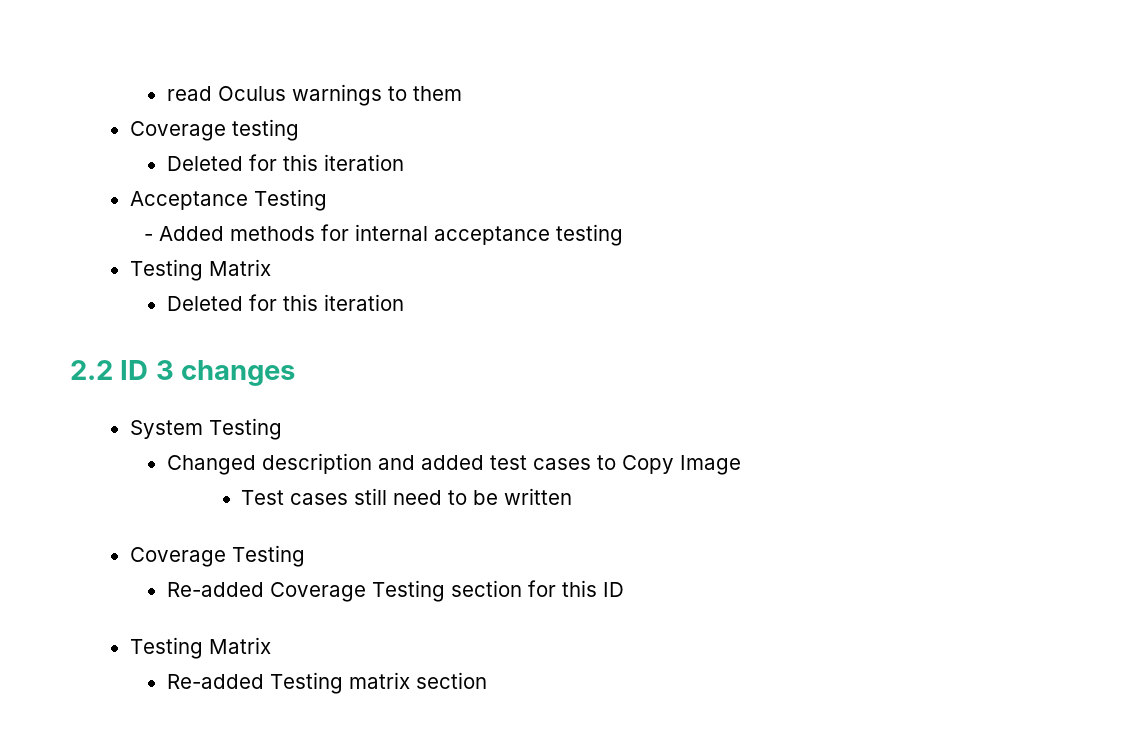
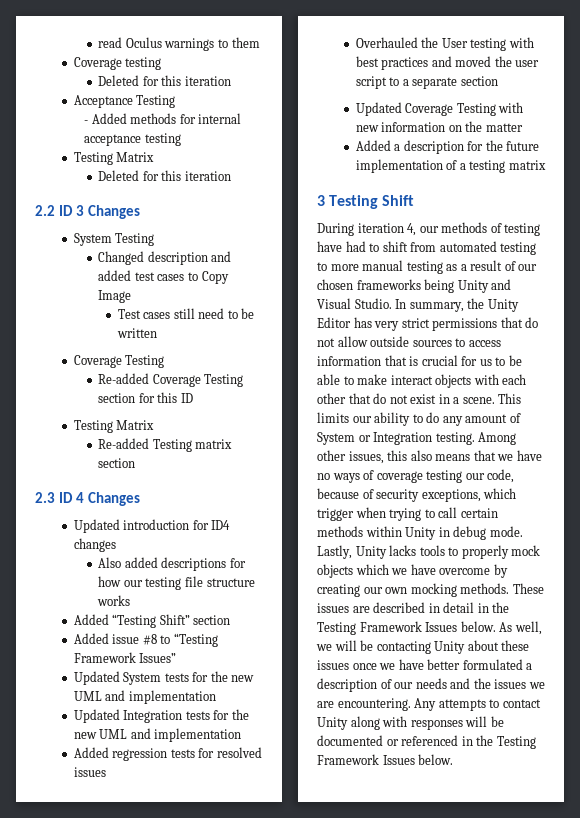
[181,360,296,386] changes -> [88,205,141,219] Changes
(487, 680) none -> [35,492,141,506] [73,519,231,533] [73,538,116,552] [98,557,246,571] [98,576,255,590] [97,595,131,606] [73,614,231,628] [73,633,218,647] [73,652,177,663] [73,671,255,685] [73,690,216,704] [73,709,249,723] [73,728,242,742] [73,747,262,761] [73,767,106,777] [355,37,534,51] [355,56,540,70] [355,76,498,89] [355,102,524,116] [355,121,523,132] [355,140,540,154] [355,159,546,173] [317,195,415,209] [317,222,541,236] [317,241,537,255] [317,260,538,274] [317,279,512,293] [317,298,519,312] [317,317,539,331] [317,336,501,347] [317,355,522,366] [317,374,527,388] [317,393,522,404] [317,412,521,426] [317,432,517,445] [317,450,542,464] [317,469,515,483] [317,488,517,502] [317,507,498,521] [317,526,523,540] [317,545,541,559] [317,564,508,578] [317,583,544,597] [317,602,510,613] [317,621,542,635] [316,640,530,654] [317,659,533,670] [317,678,545,692] [317,698,541,711] [317,716,504,730] [317,735,536,749] [317,754,454,765] // 2.3 ID 4 Changes // Updated introduction for ID4 changes // Also added descriptions for how our testing file structure works // Added “Testing Shift” section // Added issue #8 to “Testing Framework Issues” // Updated System tests for the new UML and implementation // Updated Integration tests for the new UML and implementation // Added regression tests for resolved issues // Overhauled the User testing with best practices and moved the user script to a separate section // Updated Coverage Testing with new information on the matter // Added a description for the future implementation of a testing matrix // 3 Testing Shift // During iteration 4, our methods of testing have had to shift from automated testing to more manual testing as a result of our chosen frameworks being Unity and Visual Studio. In summary, the Unity Editor has very strict permissions that do not allow outside sources to access information that is crucial for us to be able to make interact objects with each other that do not exist in a scene. This limits our ability to do any amount of System or Integration testing. Among other issues, this also means that we have no ways of coverage testing our code, because of security exceptions, which trigger when trying to call certain methods within Unity in debug mode. Lastly, Unity lacks tools to properly mock objects which we have overcome by creating our own mocking methods. These issues are described in detail in the Testing Framework Issues below. As well, we will be contacting Unity about these issues once we have better formulated a description of our needs and the issues we are encountering. Any attempts to contact Unity along with responses will be documented or referenced in the Testing Framework Issues below.

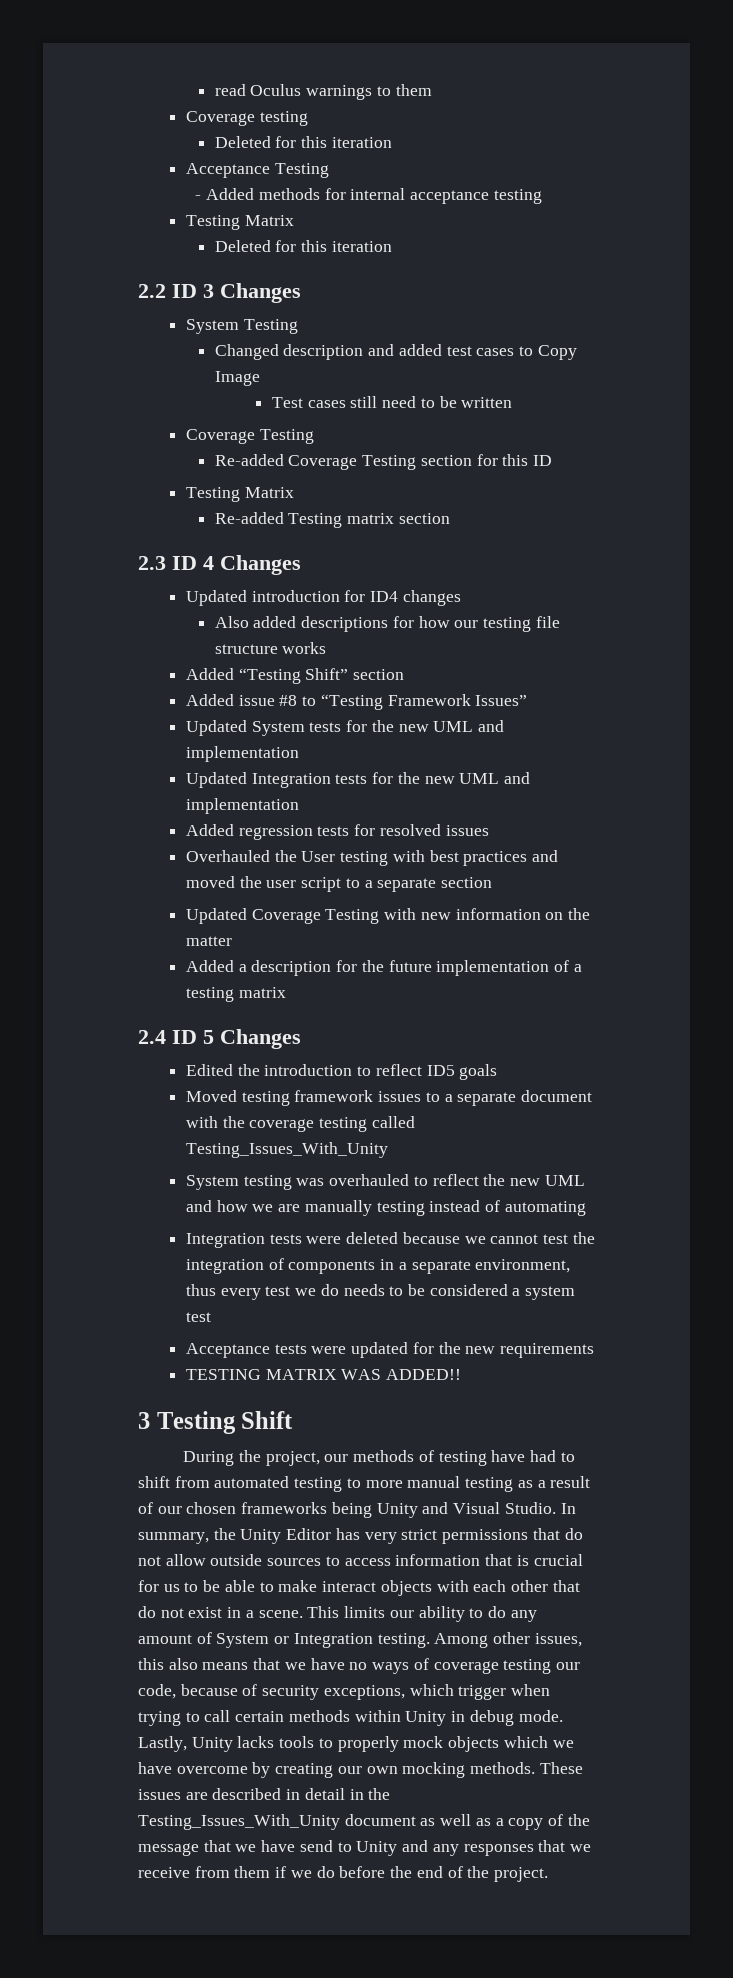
(546, 165) none -> [138,1029,301,1049] [185,1064,498,1080] [185,1090,593,1106] [185,1116,415,1132] [185,1142,388,1158] [185,1174,585,1190] [185,1200,586,1216] [185,1232,595,1248] [185,1258,571,1274] [185,1284,576,1300] [185,1312,211,1322] [185,1342,595,1358] [185,1369,462,1380] // 2.4 ID 5 Changes // Edited the introduction to reflect ID5 goals // Moved testing framework issues to a separate document with the coverage testing called Testing_Issues_With_Unity // System testing was overhauled to reflect the new UML and how we are manually testing instead of automating // Integration tests were deleted because we cannot test the integration of components in a separate environment, thus every test we do needs to be considered a system test // Acceptance tests were updated for the new requirements // TESTING MATRIX WAS ADDED!!
[357,223,417,236] iteration 4, -> [239,1450,320,1466] the project,
[317,621,542,635] [316,640,530,654] [317,659,533,670] [317,678,545,692] [317,698,541,711] [317,716,504,730] [317,735,536,749] [317,754,454,765] Testing Framework Issues below. As well, we will be contacting Unity about these issues once we have better formulated a description of our needs and the issues we are encountering. Any attempts to contact Unity along with responses will be documented or referenced in the Testing Framework Issues below. -> [138,1814,590,1830] [138,1840,591,1856] [138,1866,548,1882] Testing_Issues_With_Unity document as well as a copy of the message that we have send to Unity and any responses that we receive from them if we do before the end of the project.

